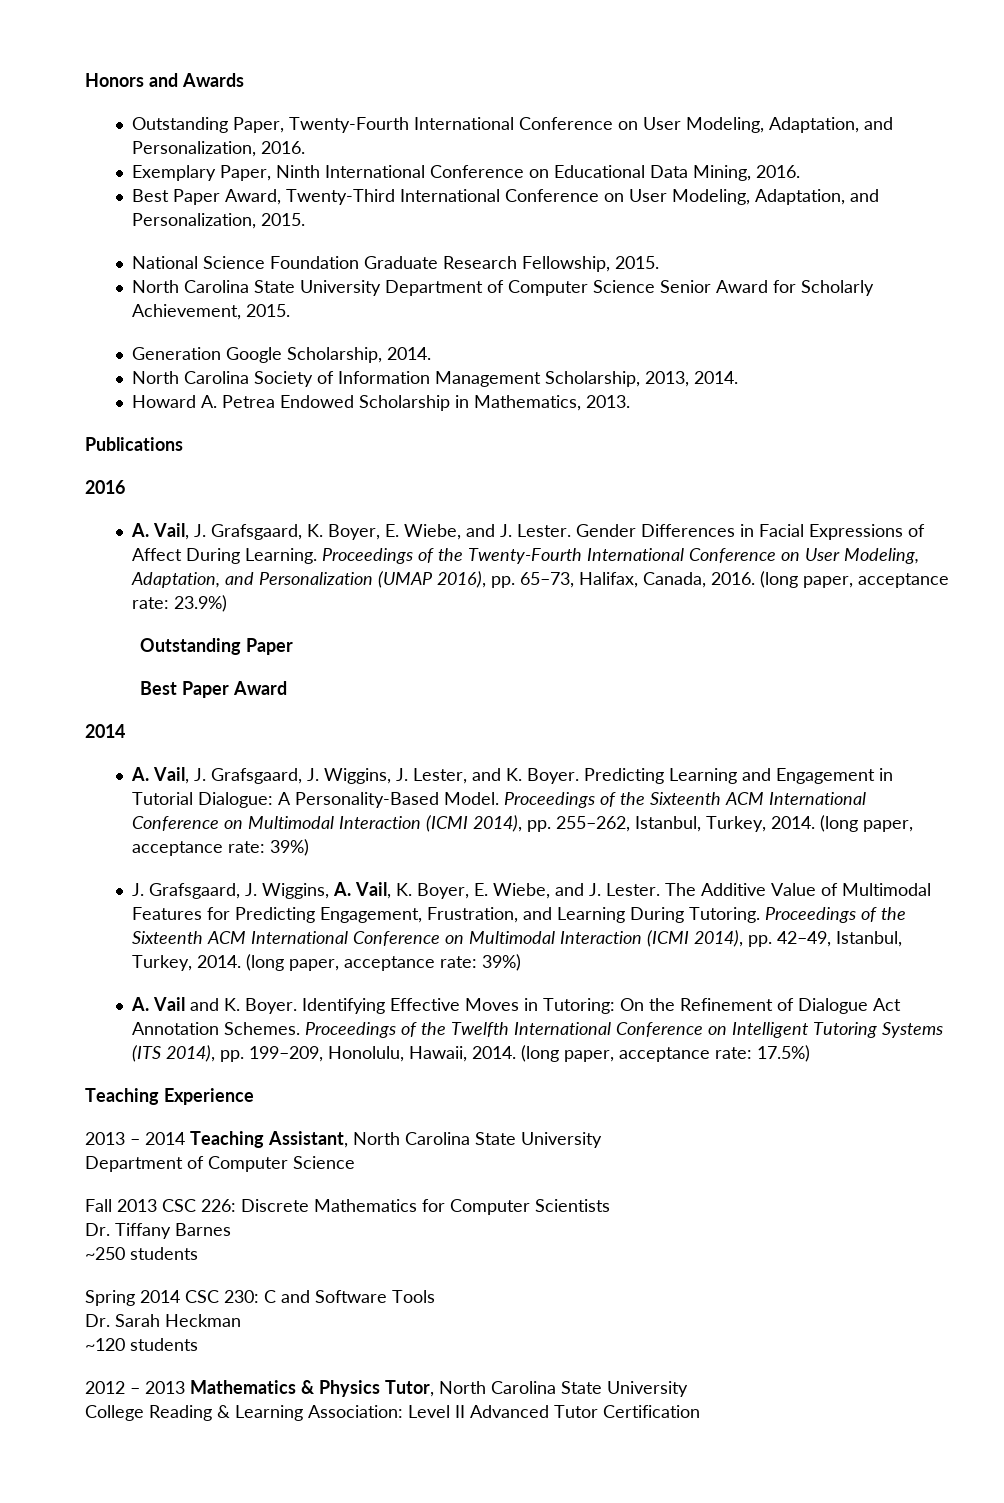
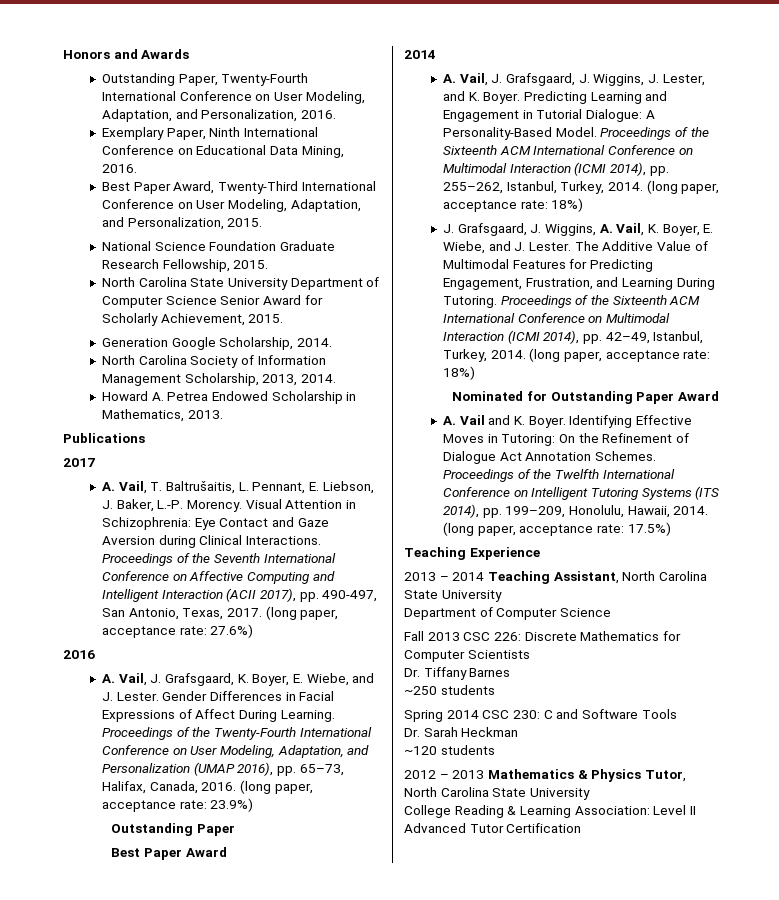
(183, 444) none -> [63,458,95,467] [102,481,374,494] [102,499,356,512] [102,517,329,530] [102,535,321,548] [102,553,336,566] [102,571,335,584] [102,588,378,602] [102,606,339,620] [102,624,254,638] // 2017 // A. Vail, T. Baltrušaitis, L. Pennant, E. Liebson, J. Baker, L.-P. Morency. Visual Attention in Schizophrenia: Eye Contact and Gaze Aversion during Clinical Interactions. Proceedings of the Seventh International Conference on Affective Computing and Intelligent Interaction (ACII 2017), pp. 490-497, San Antonio, Texas, 2017. (long paper, acceptance rate: 27.6%)
[270,839,310,856] 39%) -> [551,198,584,212] 18%)
[482,954,522,971] 39%) -> [443,366,476,380] [452,391,719,404] 18%) // Nominated for Outstanding Paper Award

